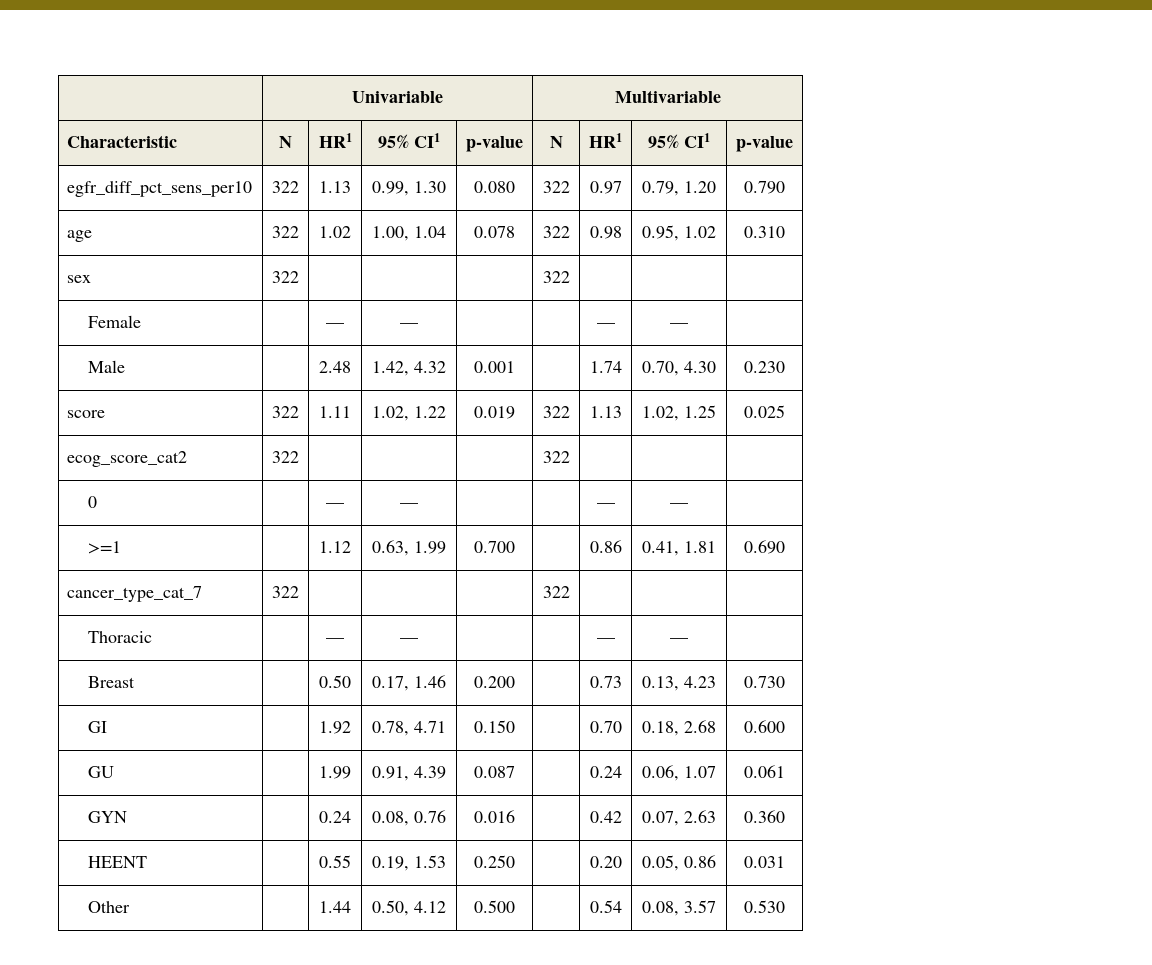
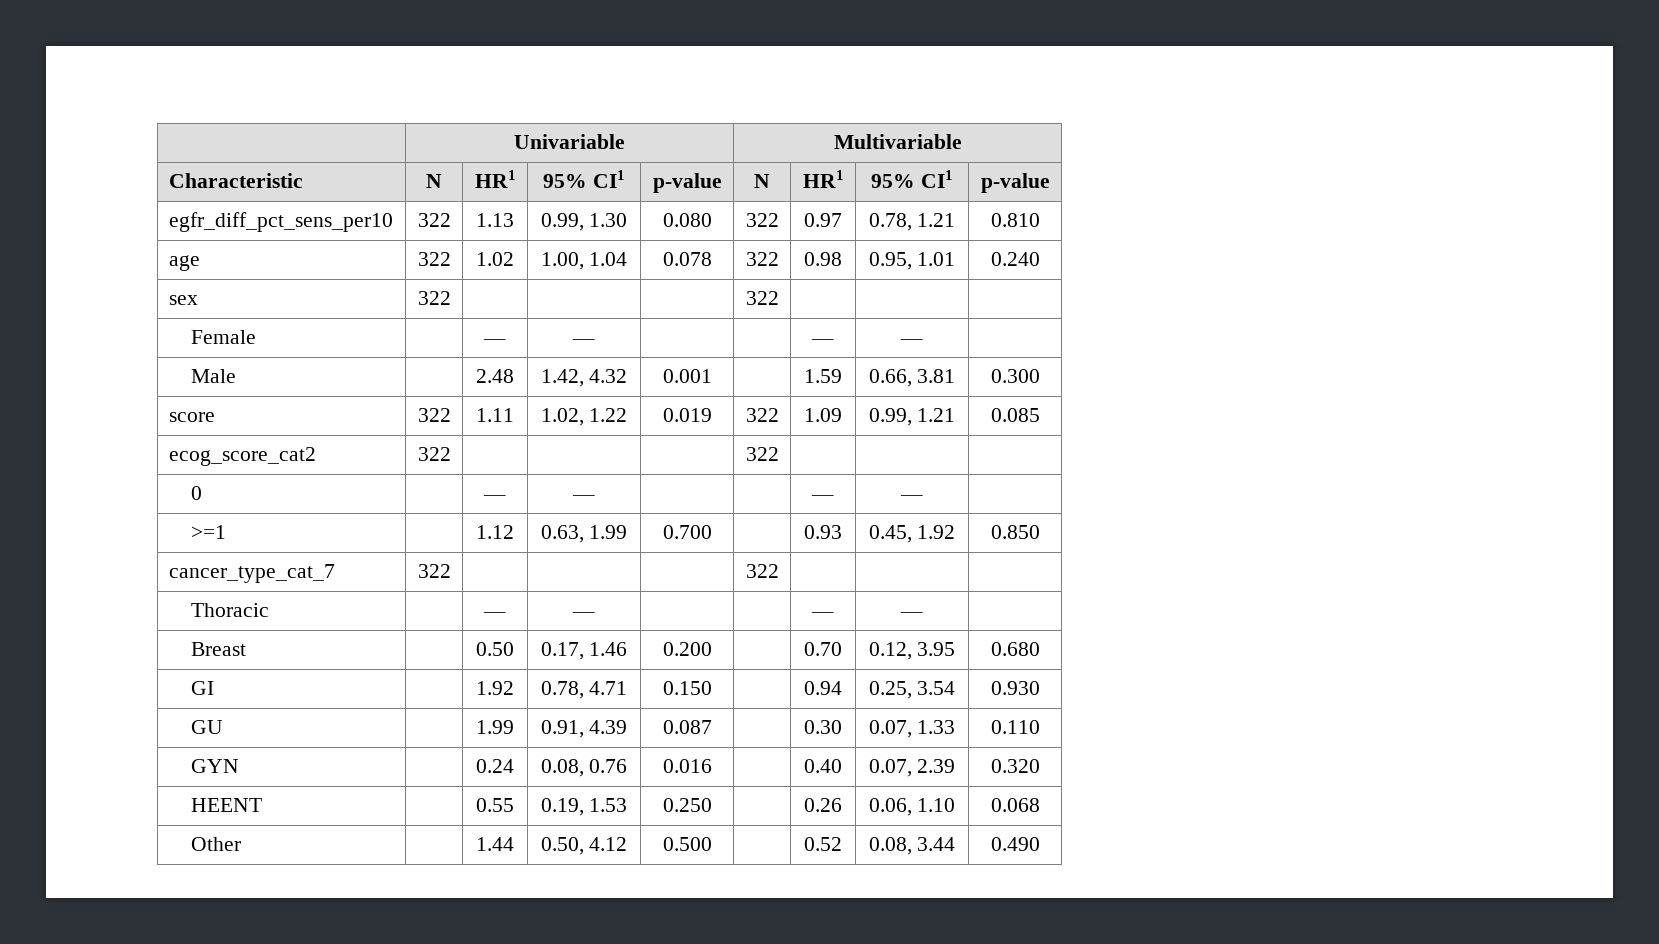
[642,181,716,196] [744,181,785,194] 0.79, 1.20 | 0.790 -> [868,213,956,231] [990,213,1040,227] 0.78, 1.21 | 0.810
[684,226,716,238] [744,226,785,238] 1.02 | 0.310 -> [917,252,956,266] [990,252,1040,266] 1.01 | 0.240
[589,361,622,373] [642,361,716,376] [744,361,785,373] 1.74 | 0.70, 4.30 | 0.230 -> [804,369,842,383] [868,369,956,387] [990,369,1040,383] 1.59 | 0.66, 3.81 | 0.300
[589,406,622,418] [642,405,716,421] [744,405,785,418] 1.13 | 1.02, 1.25 | 0.025 -> [804,408,842,422] [868,408,956,426] [990,408,1040,422] 1.09 | 0.99, 1.21 | 0.085
[589,540,622,553] [642,541,716,556] [744,540,785,554] 0.86 | 0.41, 1.81 | 0.690 -> [804,525,842,539] [868,525,956,543] [990,525,1040,539] 0.93 | 0.45, 1.92 | 0.850
[589,676,622,688] [642,676,716,691] [744,676,785,688] 0.73 | 0.13, 4.23 | 0.730 -> [804,642,842,656] [868,642,956,660] [990,642,1040,656] 0.70 | 0.12, 3.95 | 0.680
[589,721,622,733] [642,720,716,736] [744,720,785,733] 0.70 | 0.18, 2.68 | 0.600 -> [804,681,842,695] [868,681,956,699] [990,681,1040,695] 0.94 | 0.25, 3.54 | 0.930
[589,766,622,778] [642,765,716,781] [744,765,785,778] 0.24 | 0.06, 1.07 | 0.061 -> [804,720,842,734] [868,720,956,738] [990,720,1040,734] 0.30 | 0.07, 1.33 | 0.110
[589,811,622,823] [642,810,716,826] [744,810,785,823] 0.42 | 0.07, 2.63 | 0.360 -> [804,759,842,773] [868,759,956,777] [990,759,1040,773] 0.40 | 0.07, 2.39 | 0.320
[589,856,622,868] [642,855,716,871] [744,856,785,868] 0.20 | 0.05, 0.86 | 0.031 -> [804,798,842,812] [868,798,956,816] [990,798,1040,812] 0.26 | 0.06, 1.10 | 0.068
[589,900,622,913] [642,900,716,916] [744,900,785,913] 0.54 | 0.08, 3.57 | 0.530 -> [804,837,842,851] [868,837,956,855] [990,837,1040,851] 0.52 | 0.08, 3.44 | 0.490

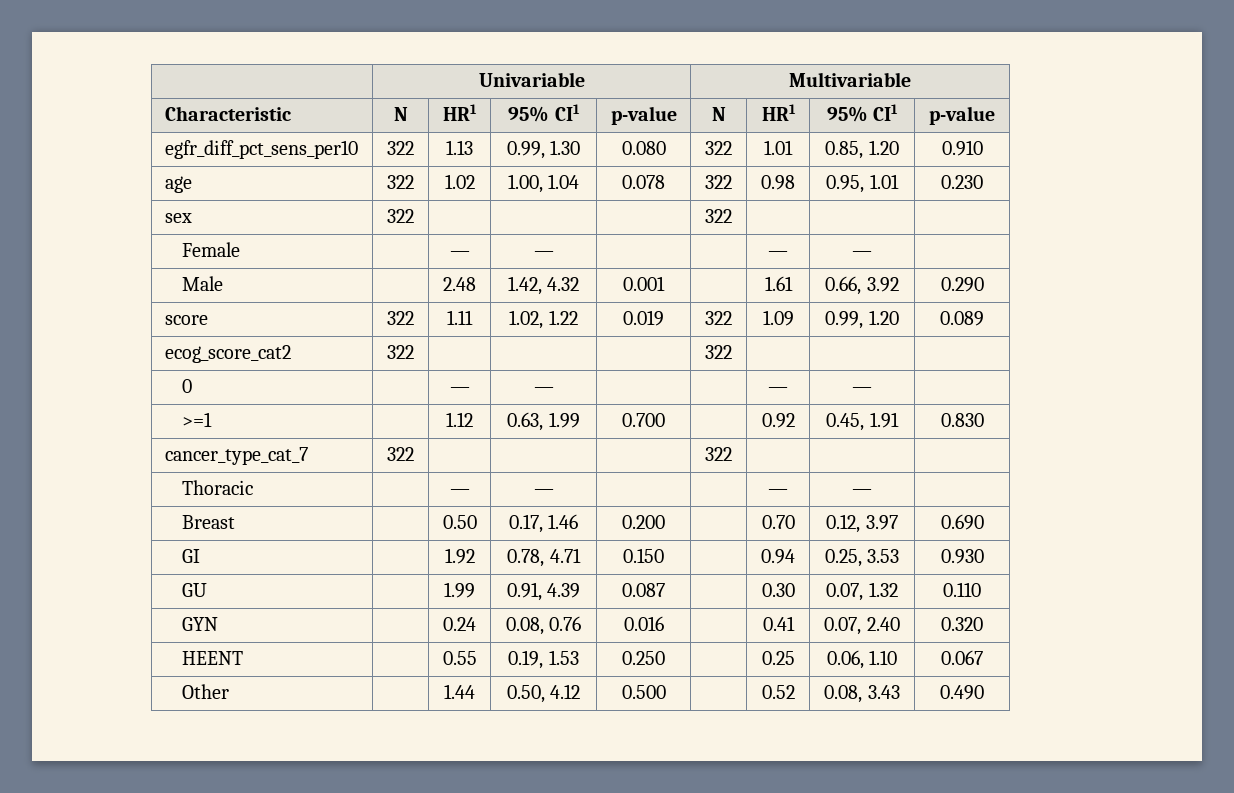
[804,213,842,227] [868,213,956,231] [990,213,1040,227] 0.97 | 0.78, 1.21 | 0.810 -> [764,140,793,155] [825,140,899,159] [941,140,983,156] 1.01 | 0.85, 1.20 | 0.910
[990,252,1040,266] 0.240 -> [941,175,983,189] 0.230
[804,369,842,383] 1.59 -> [764,276,793,291] 1.61
[917,369,956,383] [990,369,1040,383] 3.81 | 0.300 -> [866,277,899,292] [940,277,984,292] 3.92 | 0.290
[917,408,956,422] [990,408,1040,422] 1.21 | 0.085 -> [868,310,899,325] [940,311,984,326] 1.20 | 0.089
[804,525,842,539] 0.93 -> [761,413,795,428] 0.92
[917,525,956,539] [990,525,1040,539] 1.92 | 0.850 -> [869,412,899,428] [940,413,984,427] 1.91 | 0.830
[917,642,956,656] [990,642,1040,656] 3.95 | 0.680 -> [865,515,898,530] [940,514,984,530] 3.97 | 0.690
[917,681,956,695] 3.54 -> [867,549,900,563] 3.53
[917,720,956,734] 1.33 -> [868,582,898,597] 1.32
[804,759,842,773] [868,759,956,777] 0.40 | 0.07, 2.39 -> [762,616,795,631] [824,617,900,635] 0.41 | 0.07, 2.40
[804,798,842,812] 0.26 -> [761,651,795,665] 0.25
[990,798,1040,812] 0.068 -> [941,650,983,665] 0.067
[917,837,956,851] 3.44 -> [867,685,900,699] 3.43

